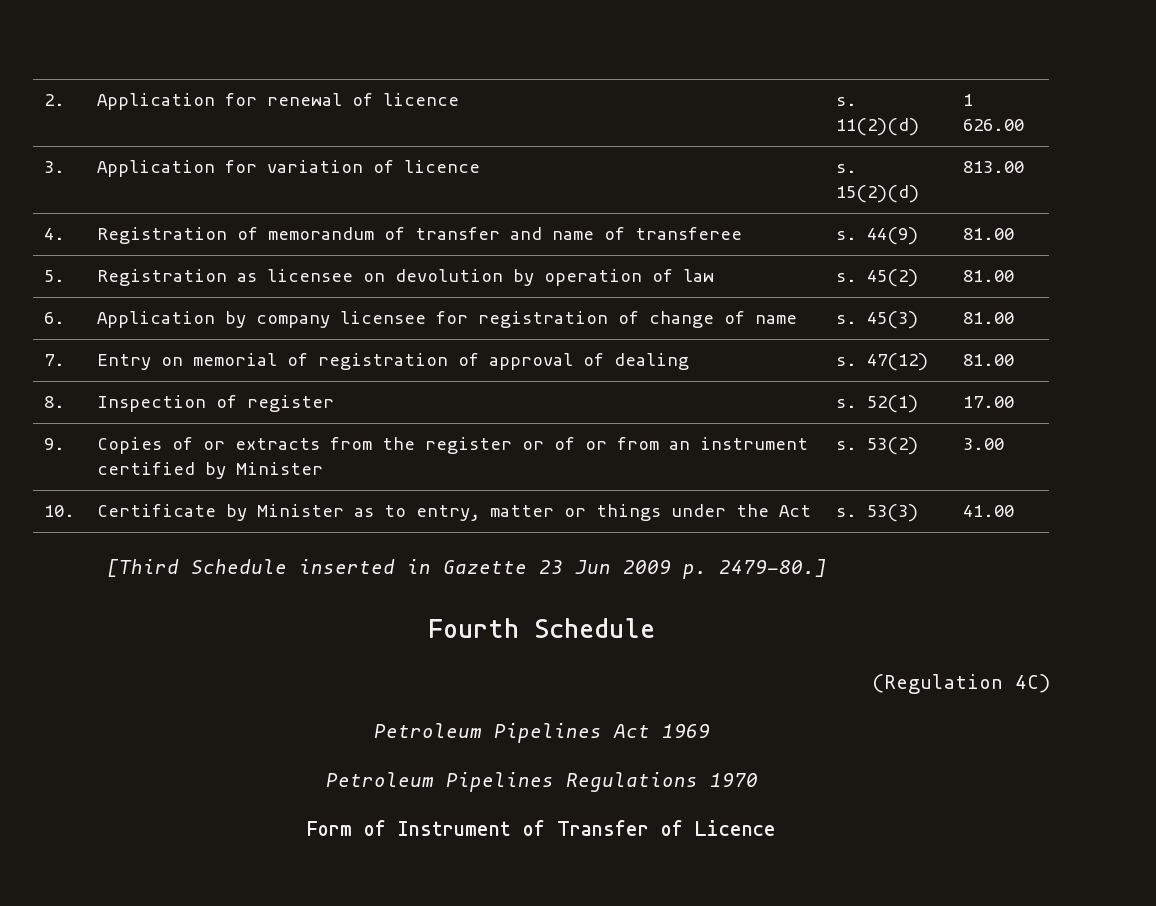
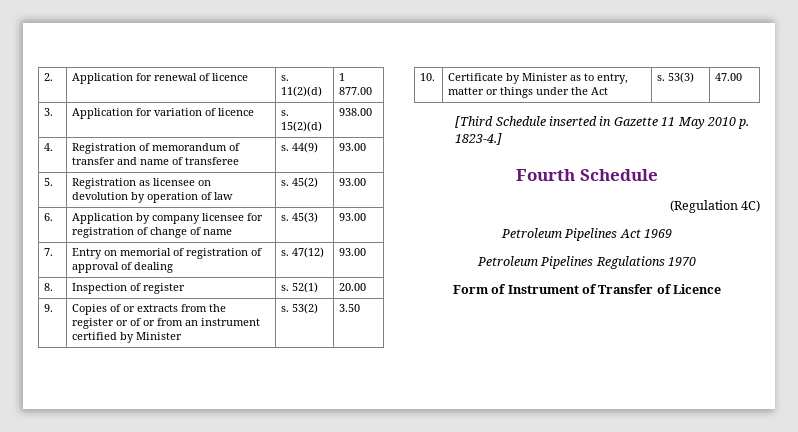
[962,119,1024,131] 626.00 -> [339,87,373,95] 877.00
[962,161,1024,173] 813.00 -> [339,108,373,116] 938.00
[962,228,1014,240] 81.00 -> [339,143,367,151] 93.00
[962,270,1014,282] 81.00 -> [339,178,367,186] 93.00
[962,312,1014,324] 81.00 -> [339,213,367,221] 93.00
[962,354,1014,366] 81.00 -> [339,248,367,256] 93.00
[962,396,1014,408] 17.00 -> [339,283,367,291] 20.00
[962,438,1004,450] 3.00 -> [339,304,361,312] 3.50
[962,505,1014,517] 41.00 -> [715,73,743,81] 47.00
[539,559,828,579] 23 Jun 2009 p. 2479-80.] -> [661,117,750,129] [455,133,503,145] 11 May 2010 p. 1823-4.]

